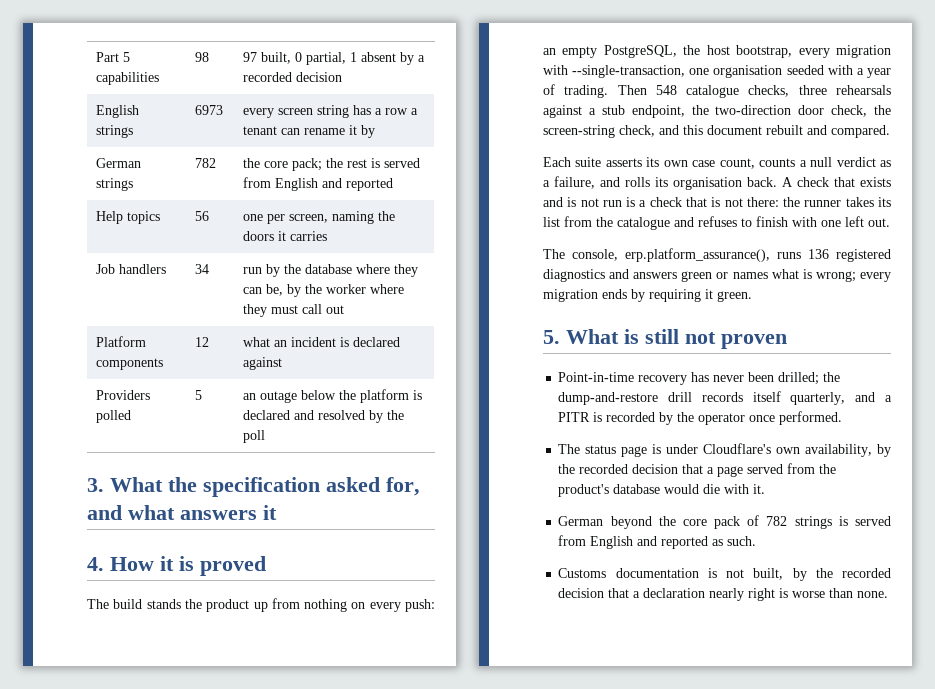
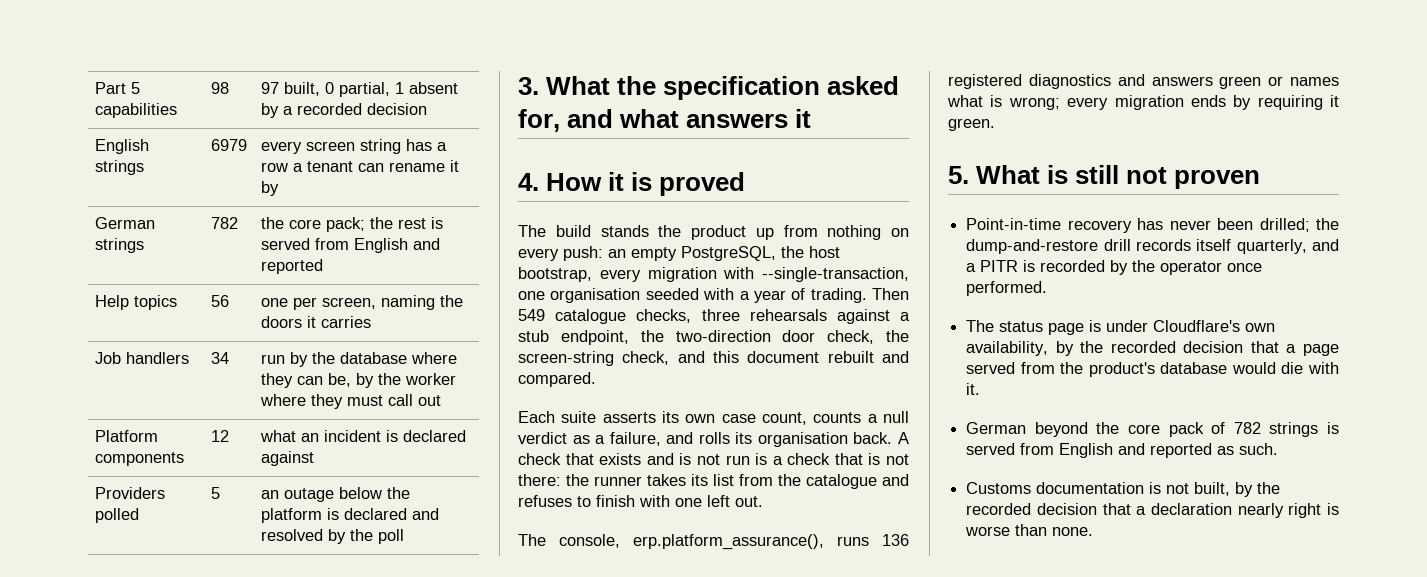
[195,105,224,115] 6973 -> [210,139,247,151] 6979
[655,85,677,95] 548 -> [518,309,545,321] 549

